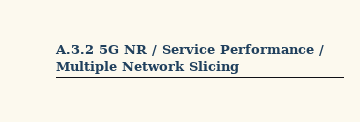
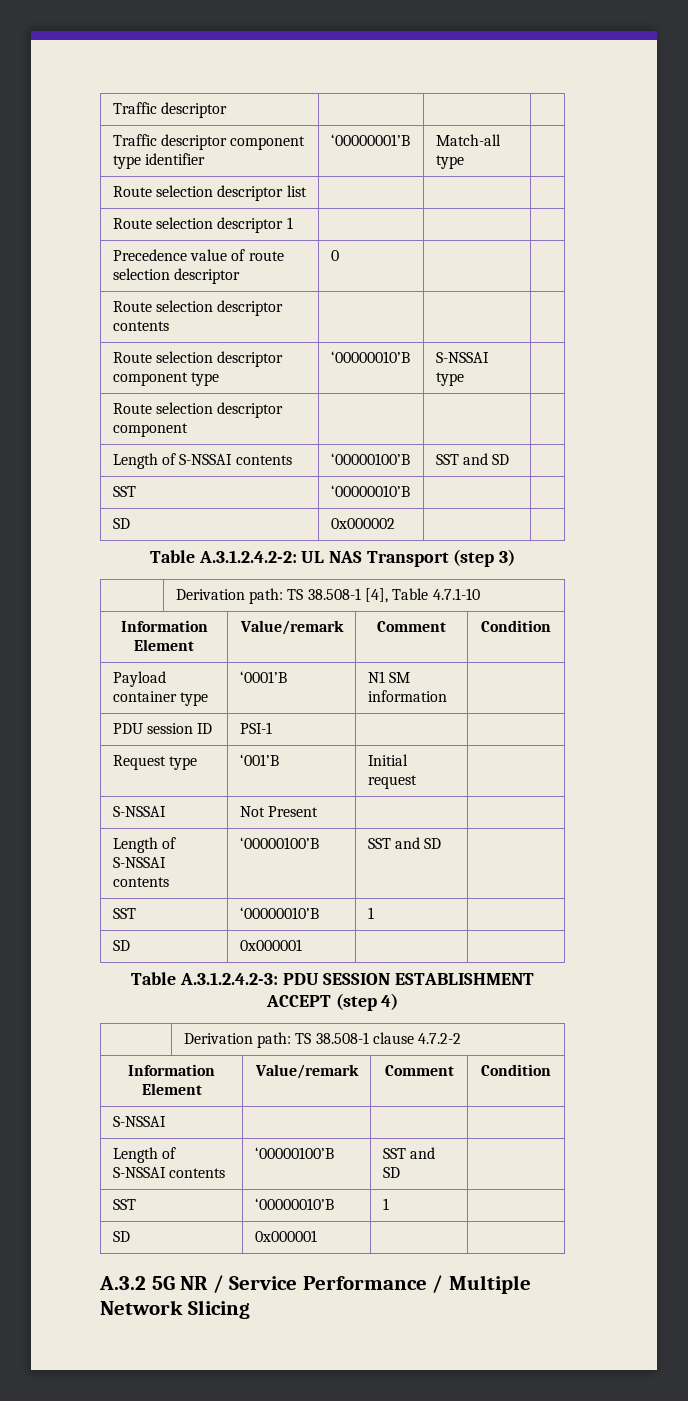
(55, 49) none -> [112,102,227,118] [112,134,306,150] [112,153,205,169] [330,134,410,146] [435,134,501,146] [435,155,464,169] [112,185,307,201] [112,217,293,233] [112,249,284,261] [112,268,240,284] [330,250,339,261] [112,300,284,316] [112,321,169,331] [112,351,284,367] [112,372,219,386] [330,351,410,363] [435,352,489,363] [435,372,464,386] [112,402,284,418] [112,423,188,437] [112,453,292,469] [330,453,410,465] [435,453,510,465] [112,486,136,497] [330,485,410,497] [112,518,130,529] [330,518,395,529] [149,549,516,567] [175,588,480,604] [120,620,208,632] [134,639,194,651] [239,620,344,635] [377,621,446,632] [481,620,551,632] [112,671,166,687] [112,691,208,706] [239,671,287,683] [367,671,410,683] [367,690,447,702] [112,723,213,734] [239,722,272,734] [112,755,197,770] [239,754,279,766] [367,754,408,766] [367,775,417,789] [112,806,166,817] [239,806,318,817] [112,837,176,853] [112,857,166,868] [112,877,169,887] [239,837,319,849] [367,837,442,849] [112,908,136,919] [239,907,319,919] [367,907,374,919] [112,940,130,951] [239,939,302,951] [131,972,534,985] [265,993,399,1011] [183,1032,462,1048] [128,1064,215,1076] [141,1083,202,1095] [254,1064,359,1079] [384,1065,454,1076] [481,1064,551,1076] [112,1116,166,1127] [112,1147,176,1163] [112,1167,225,1178] [254,1147,334,1159] [382,1147,435,1159] [382,1167,400,1178] [112,1199,136,1210] [254,1198,334,1210] [382,1198,389,1210] [112,1231,130,1242] [254,1230,317,1242] Traffic descriptor | | | // Traffic descriptor component type identifier | ‘00000001’B | Match-all type | // Route selection descriptor list | | | // Route selection descriptor 1 | | | // Precedence value of route selection descriptor | 0 | | // Route selection descriptor contents | | | // Route selection descriptor component type | ‘00000010’B | S-NSSAI type | // Route selection descriptor component | | | // Length of S-NSSAI contents | ‘00000100’B | SST and SD | // SST | ‘00000010’B | | // SD | 0x000002 | | // Table A.3.1.2.4.2-2: UL NAS Transport (step 3) // | Derivation path: TS 38.508-1 [4], Table 4.7.1-10 // Information Element | Value/remark | Comment | Condition // Payload container type | ‘0001’B | N1 SM information | // PDU session ID | PSI-1 | | // Request type | ‘001’B | Initial request | // S-NSSAI | Not Present | | // Length of S-NSSAI contents | ‘00000100’B | SST and SD | // SST | ‘00000010’B | 1 | // SD | 0x000001 | | // Table A.3.1.2.4.2-3: PDU SESSION ESTABLISHMENT ACCEPT (step 4) // | Derivation path: TS 38.508-1 clause 4.7.2-2 // Information Element | Value/remark | Comment | Condition // S-NSSAI | | | // Length of S-NSSAI contents | ‘00000100’B | SST and SD | // SST | ‘00000010’B | 1 | // SD | 0x000001 | | //

